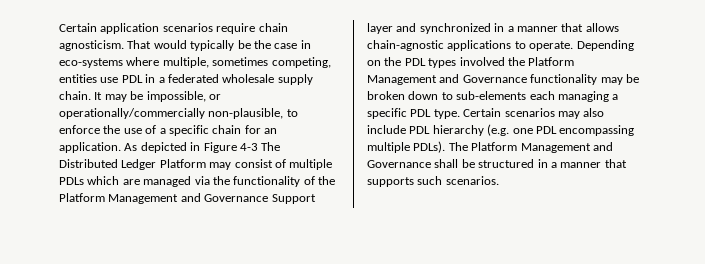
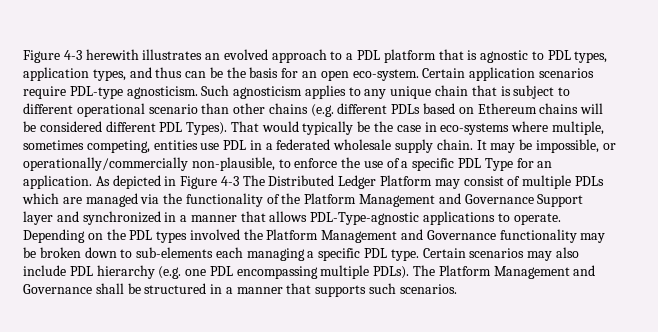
[59,23,288,34] [59,40,124,51] Certain application scenarios require chain agnosticism. -> [23,49,608,63] [23,67,594,81] [23,85,571,99] [23,103,604,117] [23,121,228,135] Figure 4-3 herewith illustrates an evolved approach to a PDL platform that is agnostic to PDL types, application types, and thus can be the basis for an open eco-system. Certain application scenarios require PDL-type agnosticism. Such agnosticism applies to any unique chain that is subject to different operational scenario than other chains (e.g. different PDLs based on Ethereum chains will be considered different PDL Types).
[212,125,242,134] chain -> [458,158,513,171] PDL Type
[367,40,444,51] chain-agnostic -> [310,212,420,225] PDL-Type-agnostic

